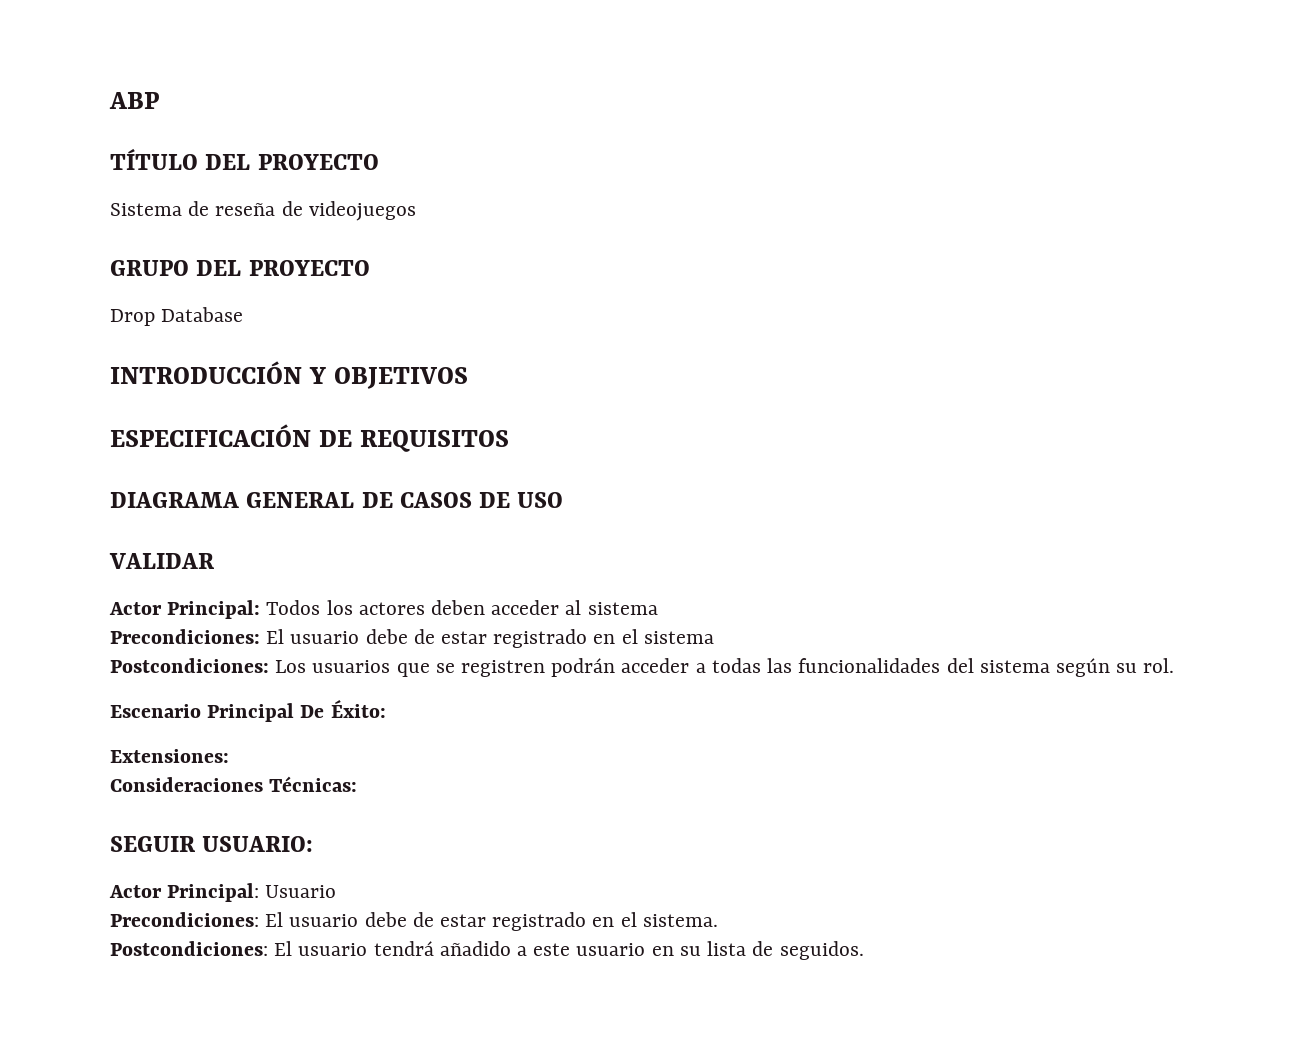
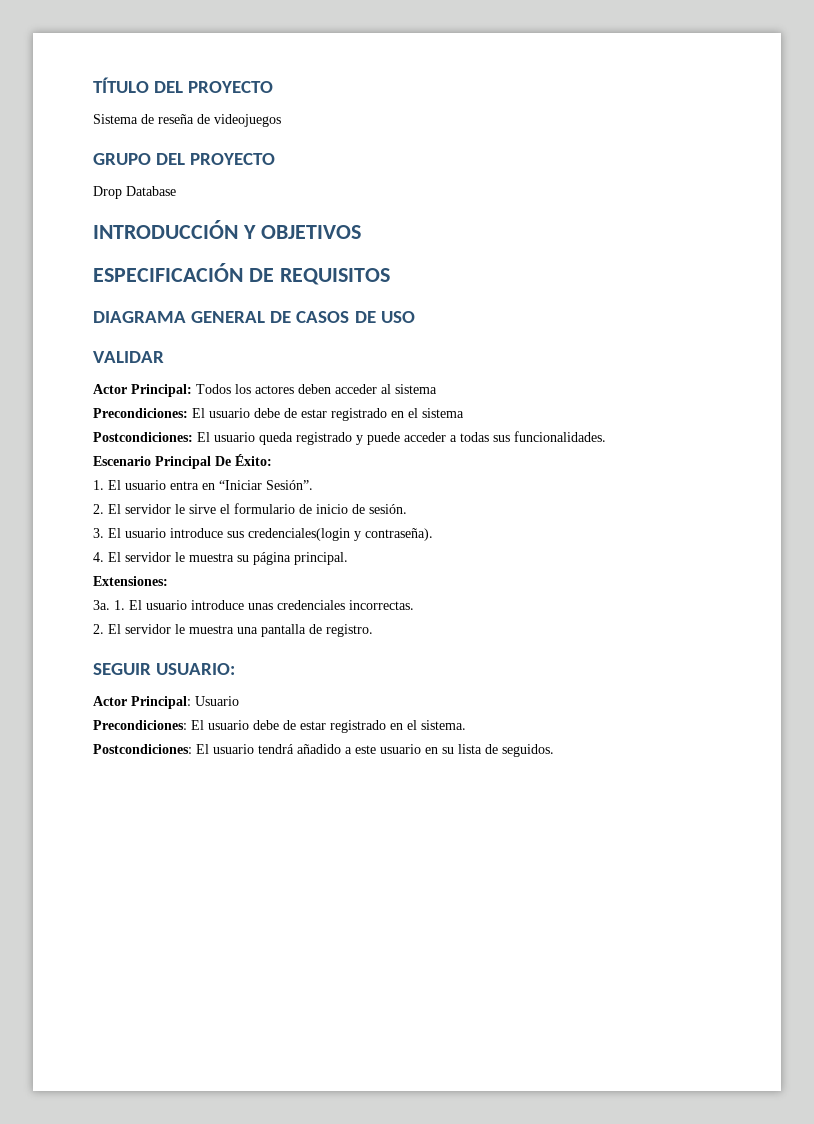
[109,92,159,109] ABP // -> (93, 85) none
[275,658,1175,677] [110,700,386,722] [110,749,229,763] [110,776,358,792] Los usuarios que se registren podrán acceder a todas las funcionalidades del sistema según su rol. // Escenario Principal De Éxito: // Extensiones: // Consideraciones Técnicas: -> [197,431,606,445] [93,454,272,469] [93,480,313,490] [93,503,407,514] [93,528,433,541] [93,552,348,565] [93,576,168,586] [93,600,414,610] [93,624,373,637] El usuario queda registrado y puede acceder a todas sus funcionalidades. // Escenario Principal De Éxito: // 1. El usuario entra en “Iniciar Sesión”. // 2. El servidor le sirve el formulario de inicio de sesión. // 3. El usuario introduce sus credenciales(login y contraseña). // 4. El servidor le muestra su página principal. // Extensiones: // 3a. 1. El usuario introduce unas credenciales incorrectas. // 2. El servidor le muestra una pantalla de registro.

